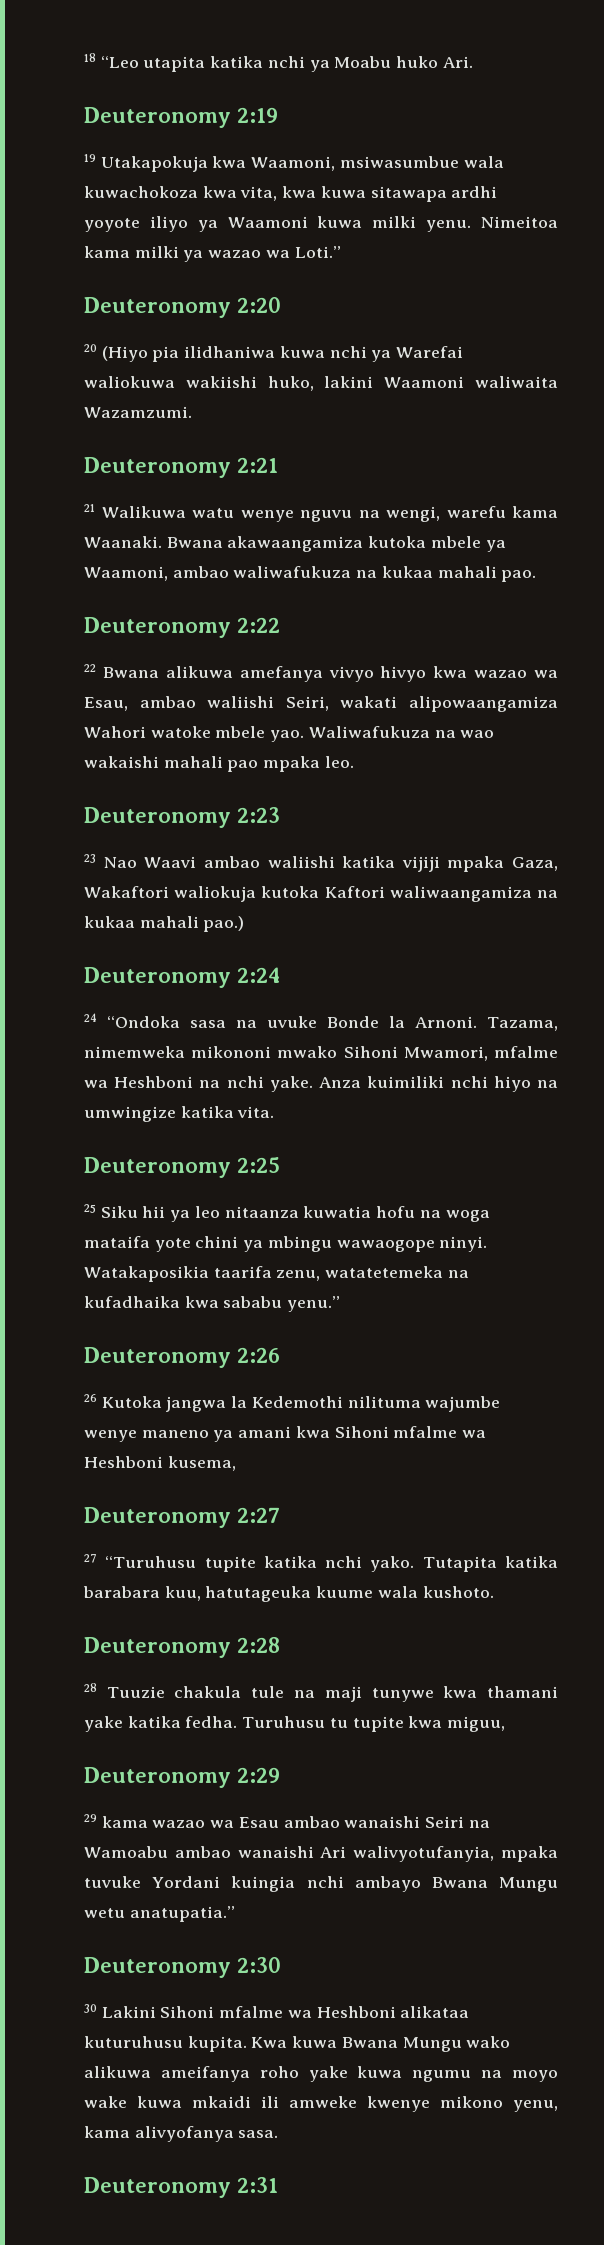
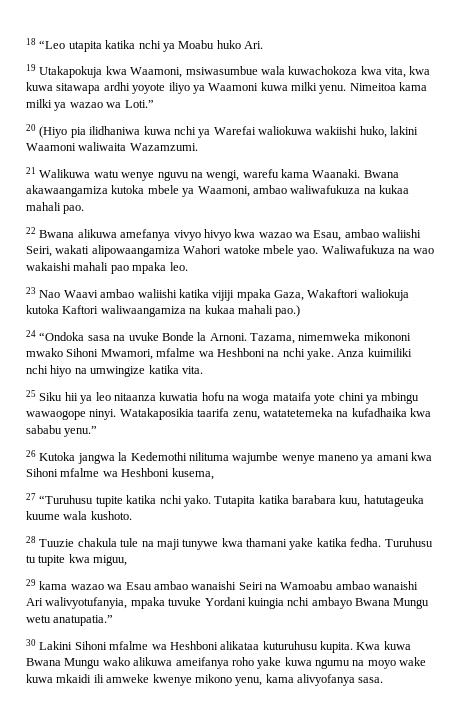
[84,107,278,128] // Deuteronomy 2:19 -> (263, 45) none
[84,297,281,318] // Deuteronomy 2:20 -> (154, 104) none
[84,457,278,478] // Deuteronomy 2:21 -> (198, 147) none
[84,617,280,638] // Deuteronomy 2:22 -> (85, 209) none
[84,807,280,828] // Deuteronomy 2:23 -> (188, 266) none
[84,967,280,988] // Deuteronomy 2:24 -> (301, 311) none
[84,1157,280,1178] // Deuteronomy 2:25 -> (203, 370) none
[84,1347,280,1368] // Deuteronomy 2:26 -> (98, 431) none
[84,1507,280,1528] // Deuteronomy 2:27 -> (214, 474) none
[84,1637,280,1658] // Deuteronomy 2:28 -> (132, 515) none
[84,1767,280,1788] // Deuteronomy 2:29 -> (128, 560) none
[84,1957,281,1978] // Deuteronomy 2:30 -> (114, 620) none
[84,2177,278,2198] // Deuteronomy 2:31 -> (384, 680) none

